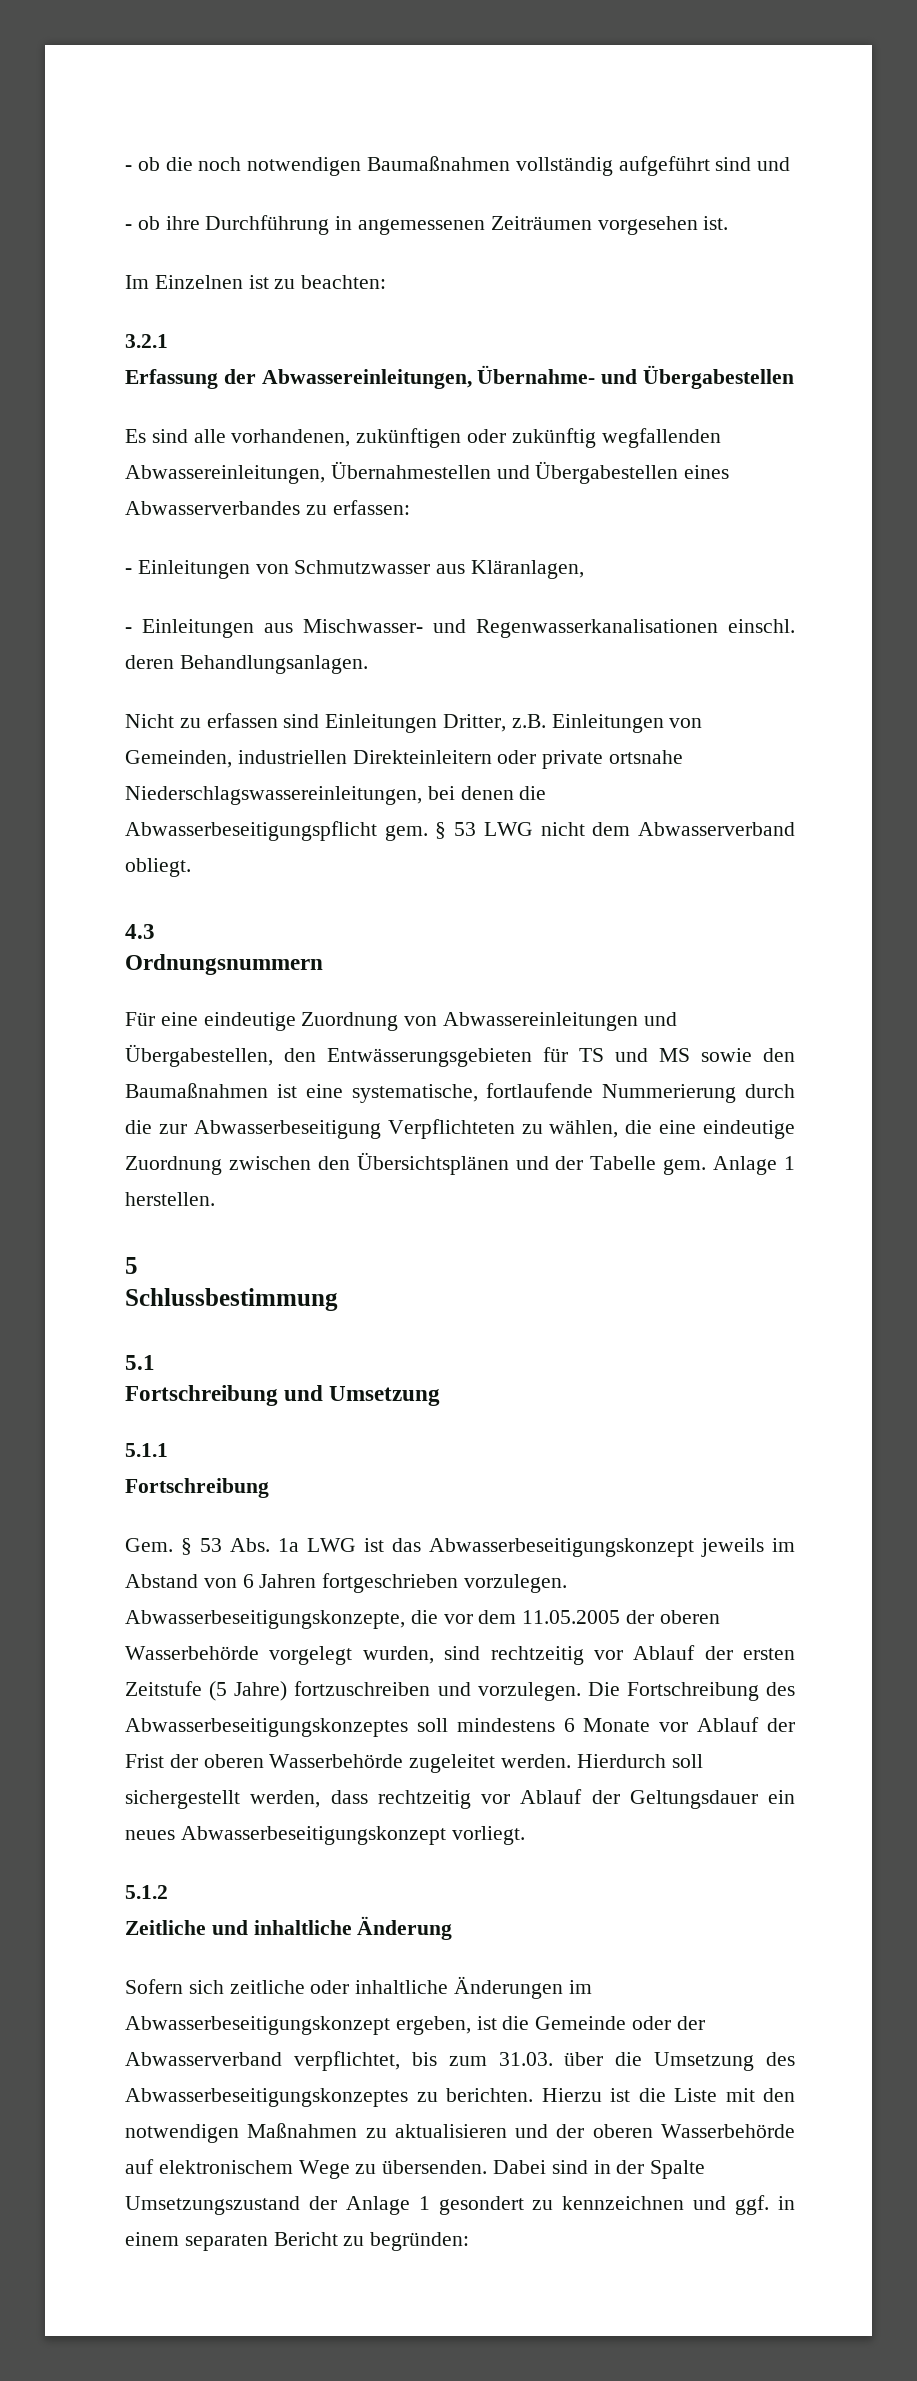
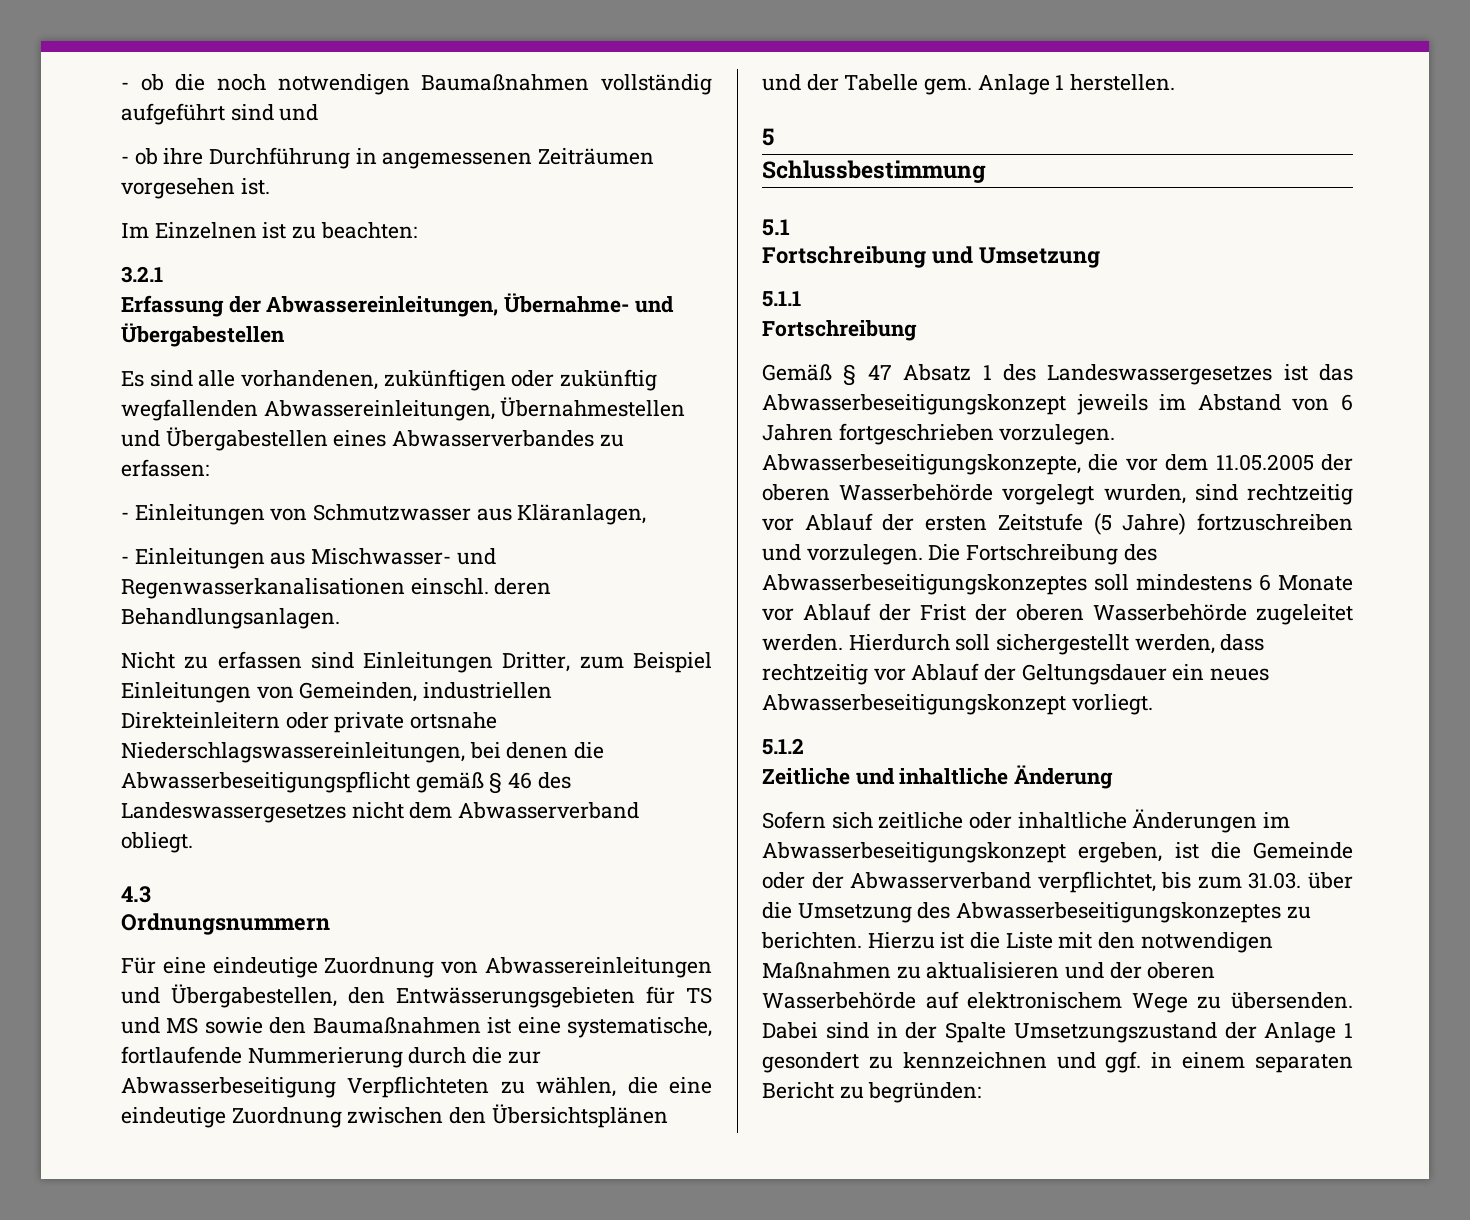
[511,714,546,728] z.B. -> [579,652,712,673] zum Beispiel
[384,822,533,841] gem. § 53 LWG -> [415,772,571,794] [121,802,346,823] gemäß § 46 des Landeswassergesetzes
[125,1538,356,1555] Gem. § 53 Abs. 1a LWG -> [762,364,1273,386] Gemäß § 47 Absatz 1 des Landeswassergesetzes

